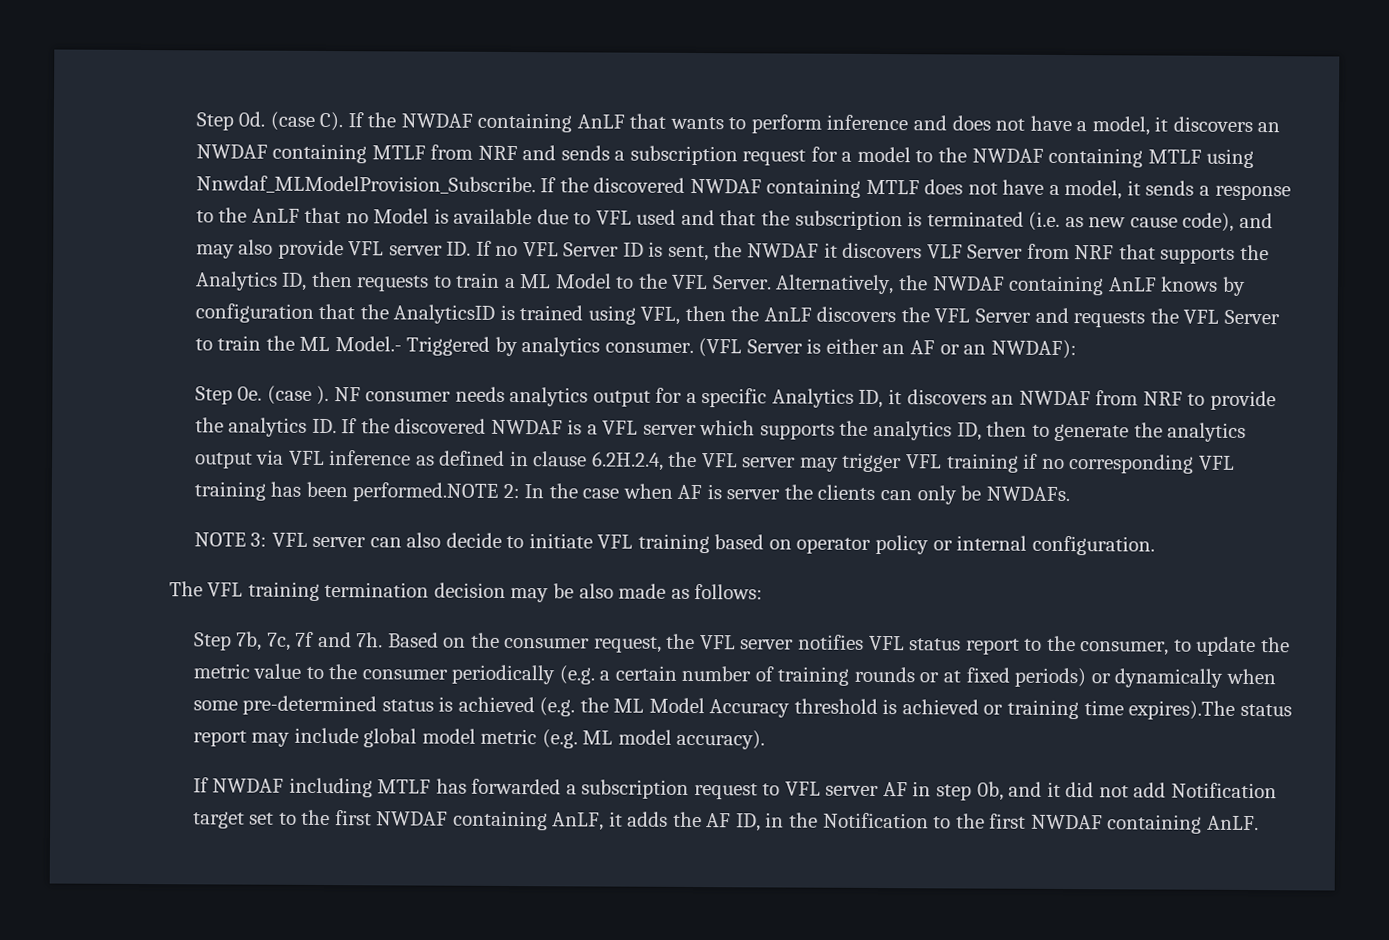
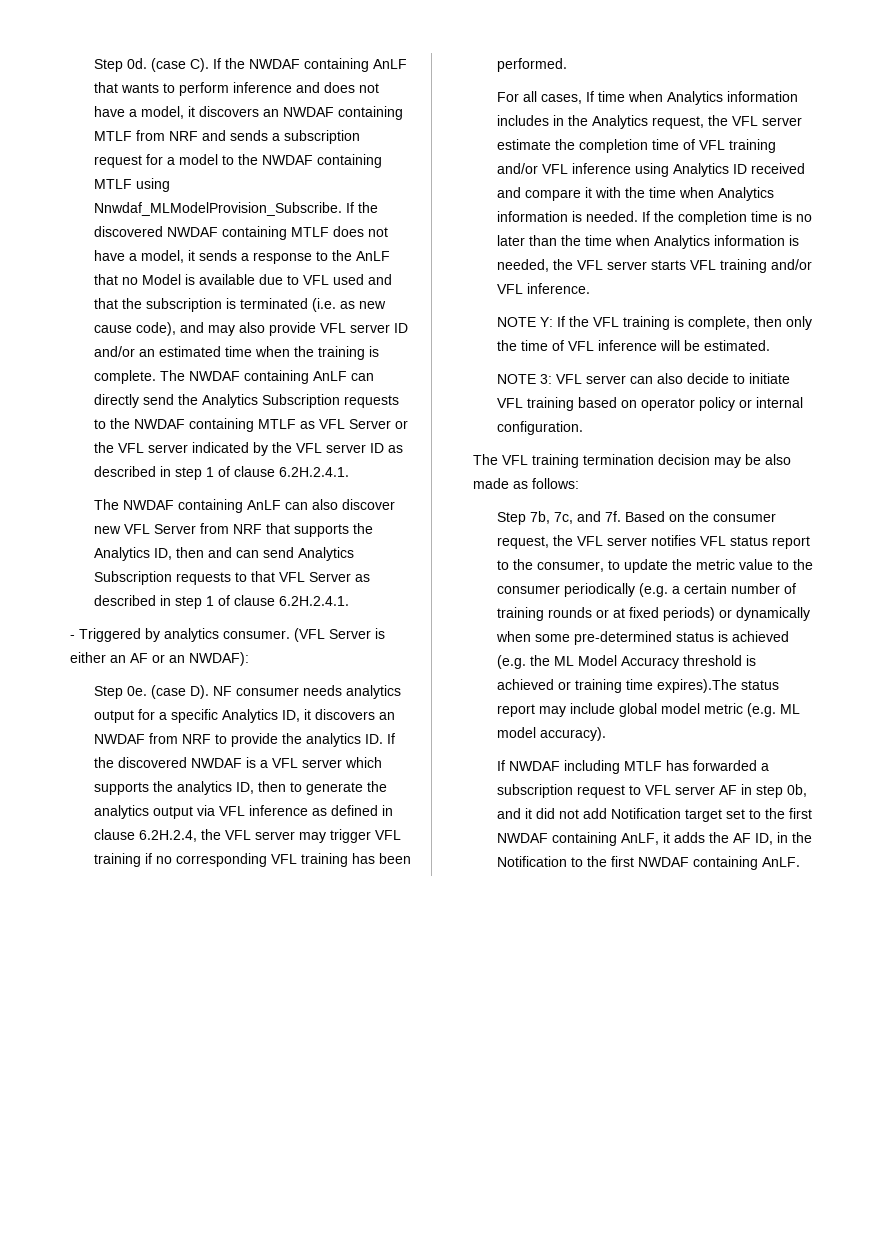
[446,240,963,262] ID. If no VFL Server ID is sent, the NWDAF it discovers VLF -> [393,323,408,333] [93,346,379,360] [93,370,374,384] [93,394,399,408] [93,418,408,432] [93,442,403,456] [93,466,349,480] [93,499,395,513] [93,524,150,534] ID and/or an estimated time when the training is complete. The NWDAF containing AnLF can directly send the Analytics Subscription requests to the NWDAF containing MTLF as VFL Server or the VFL server indicated by the VFL server ID as described in step 1 of clause 6.2H.2.4.1. // The NWDAF containing AnLF can also discover new VFL
[356,272,1246,296] [194,303,1280,328] [194,335,402,352] requests to train a ML Model to the VFL Server. Alternatively, the NWDAF containing AnLF knows by configuration that the AnalyticsID is trained using VFL, then the AnLF discovers the VFL Server and requests the VFL Server to train the ML Model.- -> [207,547,354,561] [93,571,370,585] [93,595,349,609] [70,635,76,639] and can send Analytics Subscription requests to that VFL Server as described in step 1 of clause 6.2H.2.4.1. // -
[316,385,330,406] ). -> [189,685,209,699] D).
[352,482,1070,505] performed.NOTE 2: In the case when AF is server the clients can only be NWDAFs. -> [496,58,567,72] [496,91,798,105] [496,115,802,129] [496,139,776,153] [496,163,805,177] [496,187,774,201] [496,211,812,225] [496,235,799,249] [496,259,812,273] [496,283,590,294] [496,316,812,330] [496,340,770,351] performed. // For all cases, If time when Analytics information includes in the Analytics request, the VFL server estimate the completion time of VFL training and/or VFL inference using Analytics ID received and compare it with the time when Analytics information is needed. If the completion time is no later than the time when Analytics information is needed, the VFL server starts VFL training and/or VFL inference. // NOTE Y: If the VFL training is complete, then only the time of VFL inference will be estimated.
[295,631,384,648] 7f and 7h. -> [576,511,621,522] and 7f.

